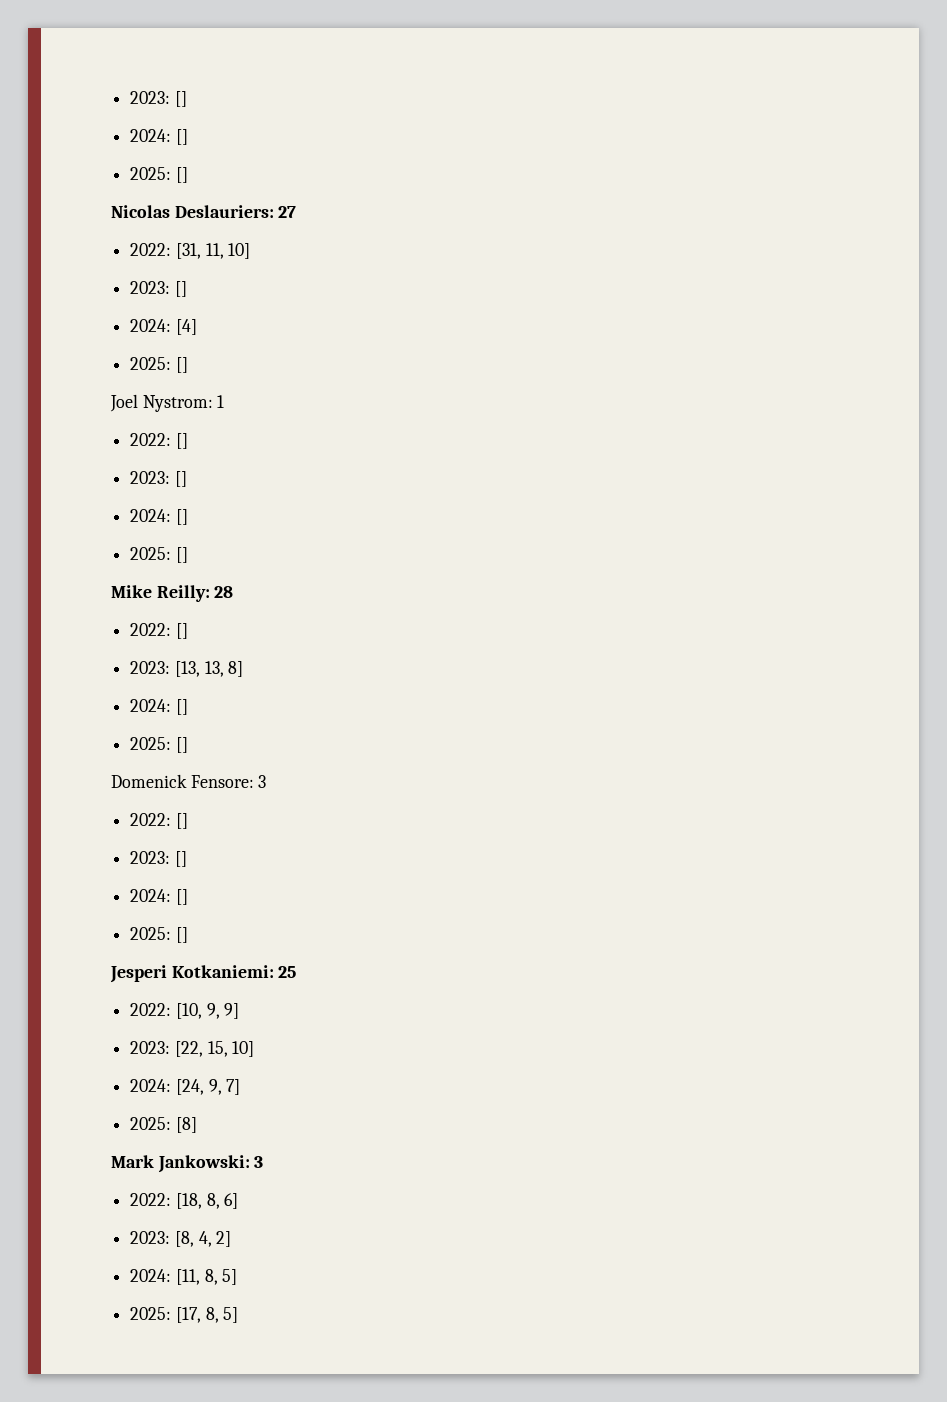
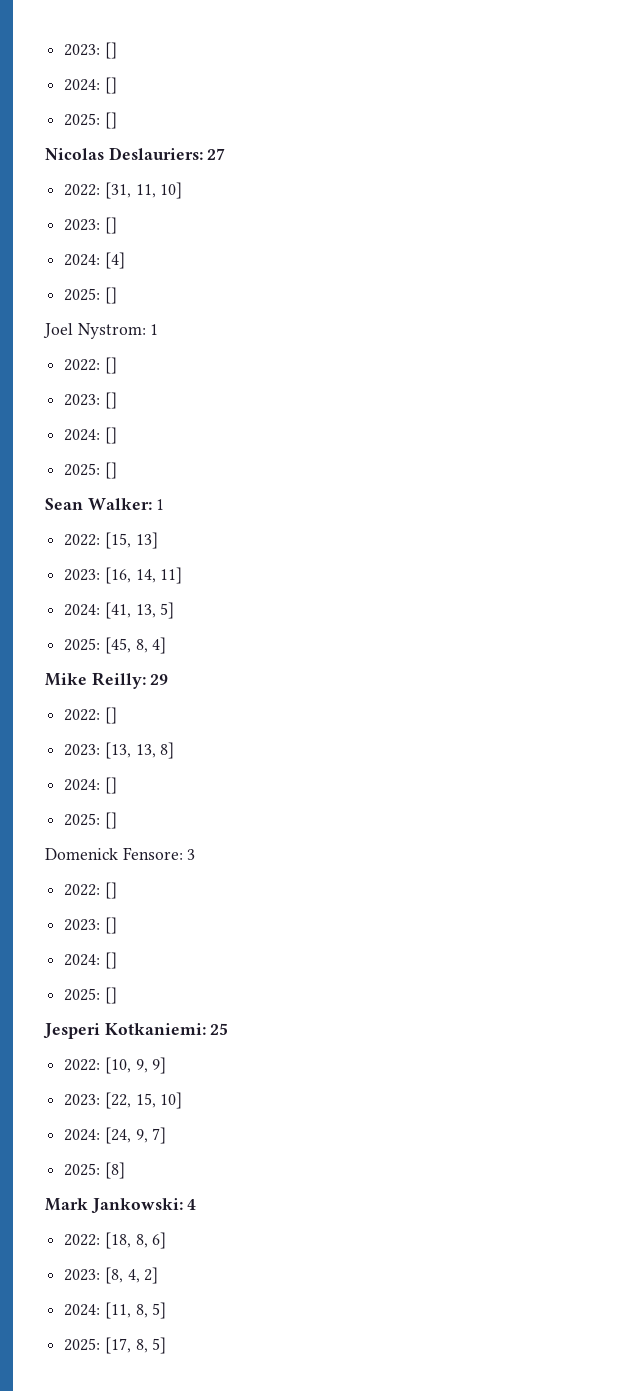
(188, 555) none -> [45,498,165,510] [64,532,158,549] [64,567,183,584] [64,602,175,619] [64,637,167,654] // Sean Walker: 1 // 2022: [15, 13] // 2023: [16, 14, 11] // 2024: [41, 13, 5] // 2025: [45, 8, 4]
[214,586,234,598] 28 -> [150,674,169,685] 29
[254,1156,264,1168] 3 -> [187,1199,197,1210] 4

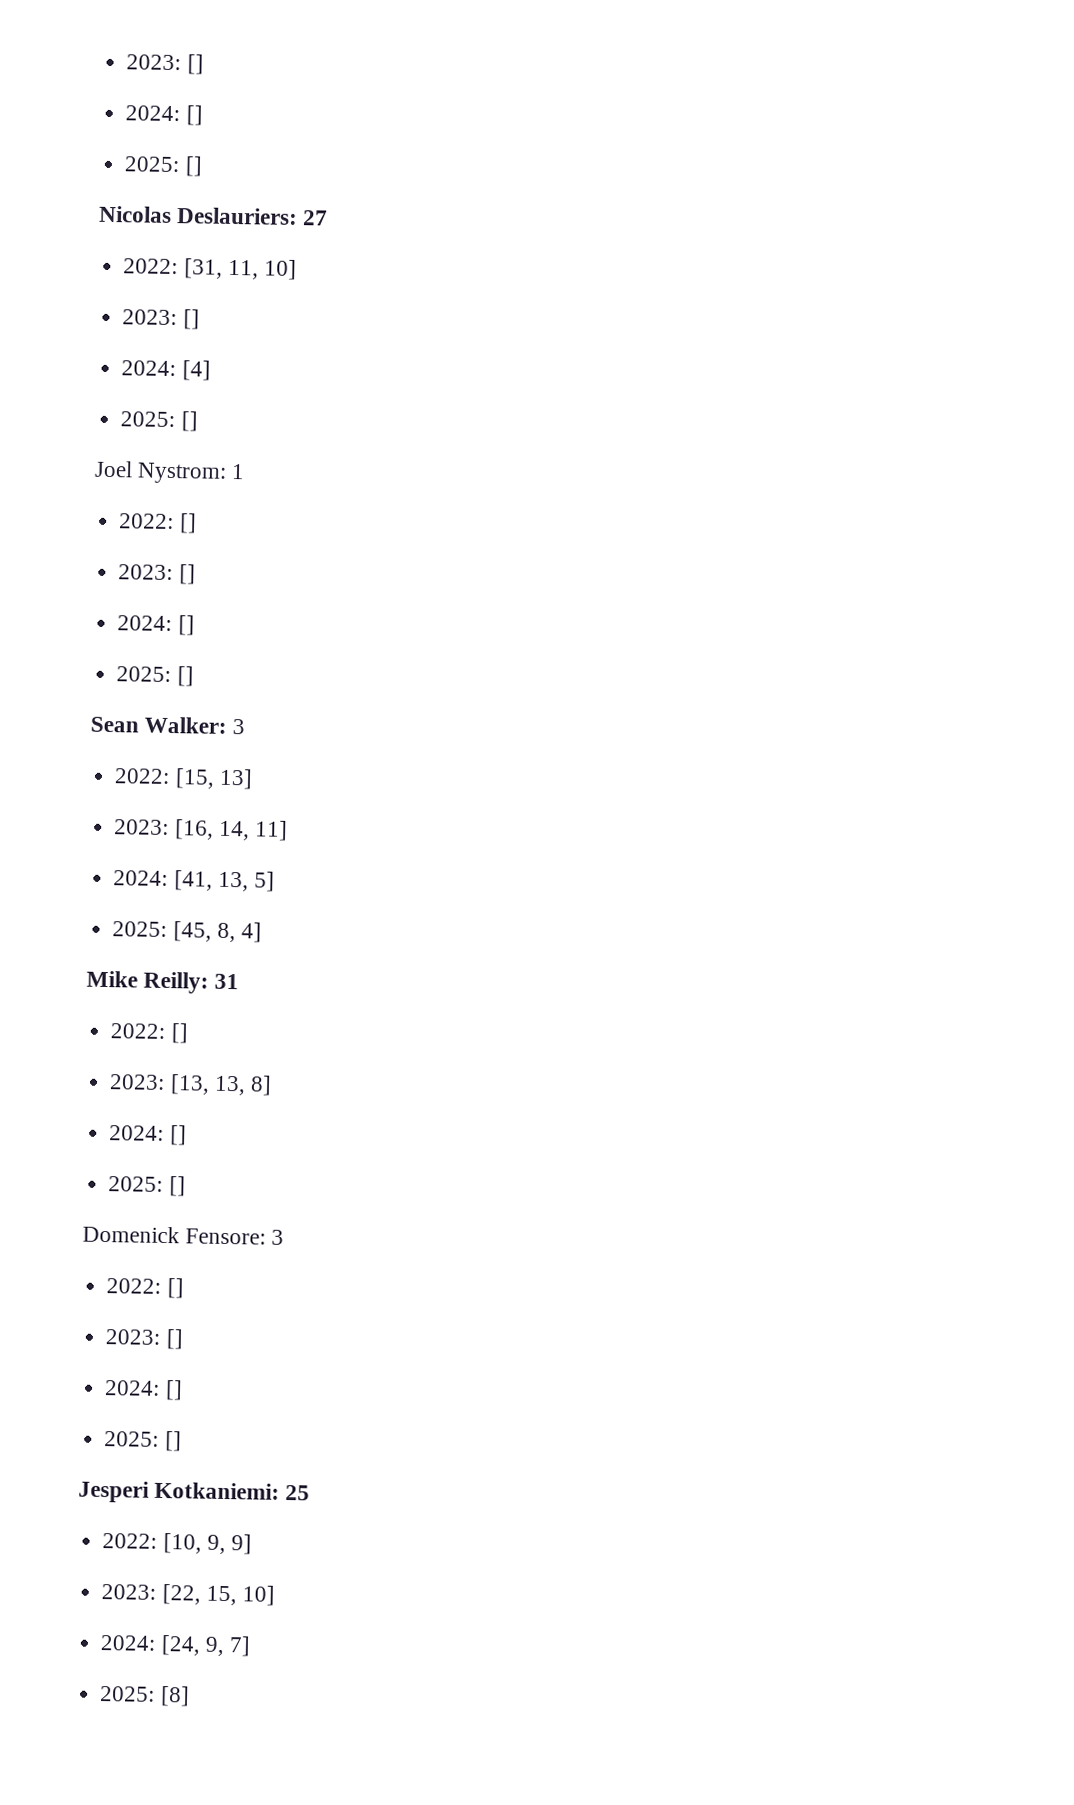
[156,499,165,510] 1 -> [232,719,246,735] 3
[150,674,169,685] 29 -> [214,973,240,990] 31
[45,1198,197,1214] [64,1232,167,1249] [64,1267,159,1284] [64,1302,167,1319] [64,1337,167,1354] // Mark Jankowski: 4 // 2022: [18, 8, 6] // 2023: [8, 4, 2] // 2024: [11, 8, 5] // 2025: [17, 8, 5] -> (190, 1696) none

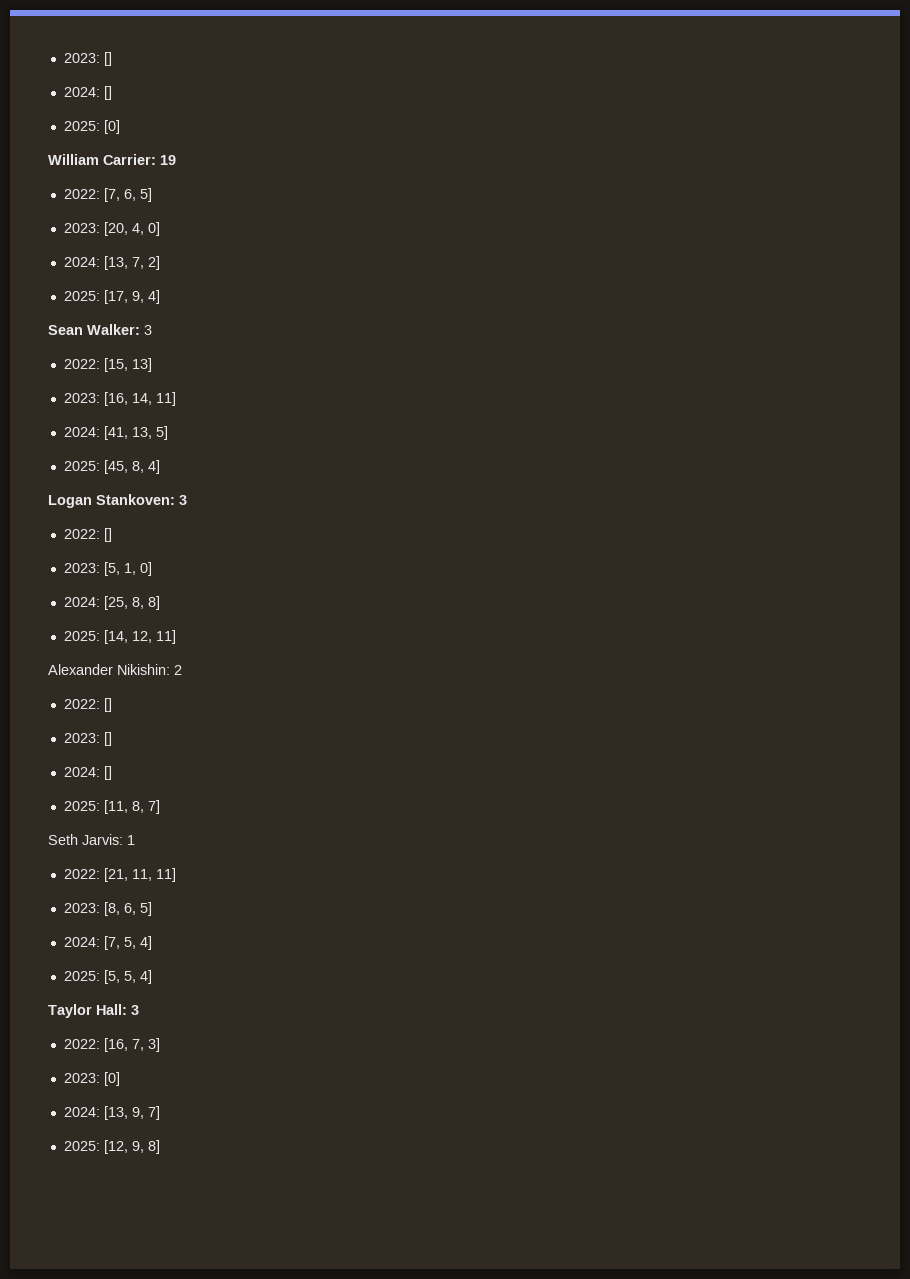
[126,54,204,75] [125,105,203,126] [124,156,203,177] [98,205,329,226] [123,258,297,281] [122,309,200,330] [121,360,211,381] [120,411,198,432] [94,460,246,484] [119,513,197,534] [118,564,196,585] [117,615,195,636] [116,666,194,687] 2023: [] // 2024: [] // 2025: [] // Nicolas Deslauriers: 27 // 2022: [31, 11, 10] // 2023: [] // 2024: [4] // 2025: [] // Joel Nystrom: 1 // 2022: [] // 2023: [] // 2024: [] // 2025: [] -> [63,52,112,66] [63,86,112,100] [63,120,120,134] [48,154,176,165] [63,188,152,202] [63,222,160,236] [63,256,160,270] [63,290,160,304] 2023: [] // 2024: [] // 2025: [0] // William Carrier: 19 // 2022: [7, 6, 5] // 2023: [20, 4, 0] // 2024: [13, 7, 2] // 2025: [17, 9, 4]
[86,970,240,994] [110,1023,188,1044] [109,1074,272,1096] [109,1125,187,1146] [108,1176,186,1197] [82,1225,285,1245] [106,1278,184,1299] [105,1329,184,1350] [104,1380,183,1401] [104,1431,182,1452] [78,1480,311,1503] [102,1533,252,1555] [101,1584,275,1606] [100,1634,201,1656] Mike Reilly: 31 // 2022: [] // 2023: [13, 13, 8] // 2024: [] // 2025: [] // Domenick Fensore: 3 // 2022: [] // 2023: [] // 2024: [] // 2025: [] // Jesperi Kotkaniemi: 25 // 2022: [10, 9, 9] // 2023: [22, 15, 10] // 2024: [24, -> [48,494,187,508] [63,528,112,542] [63,562,152,576] [63,596,160,610] [63,630,176,644] [48,664,182,675] [63,698,112,712] [63,732,112,746] [63,766,112,780] [63,800,160,814] [48,834,135,845] [63,868,176,882] [63,902,152,916] [63,936,152,950] [63,970,152,984] [48,1004,139,1018] [63,1038,160,1052] [63,1072,120,1086] [63,1106,128,1120] Logan Stankoven: 3 // 2022: [] // 2023: [5, 1, 0] // 2024: [25, 8, 8] // 2025: [14, 12, 11] // Alexander Nikishin: 2 // 2022: [] // 2023: [] // 2024: [] // 2025: [11, 8, 7] // Seth Jarvis: 1 // 2022: [21, 11, 11] // 2023: [8, 6, 5] // 2024: [7, 5, 4] // 2025: [5, 5, 4] // Taylor Hall: 3 // 2022: [16, 7, 3] // 2023: [0] // 2024: [13,
[159,1685,190,1707] [8] -> [103,1140,160,1154] [12, 9, 8]

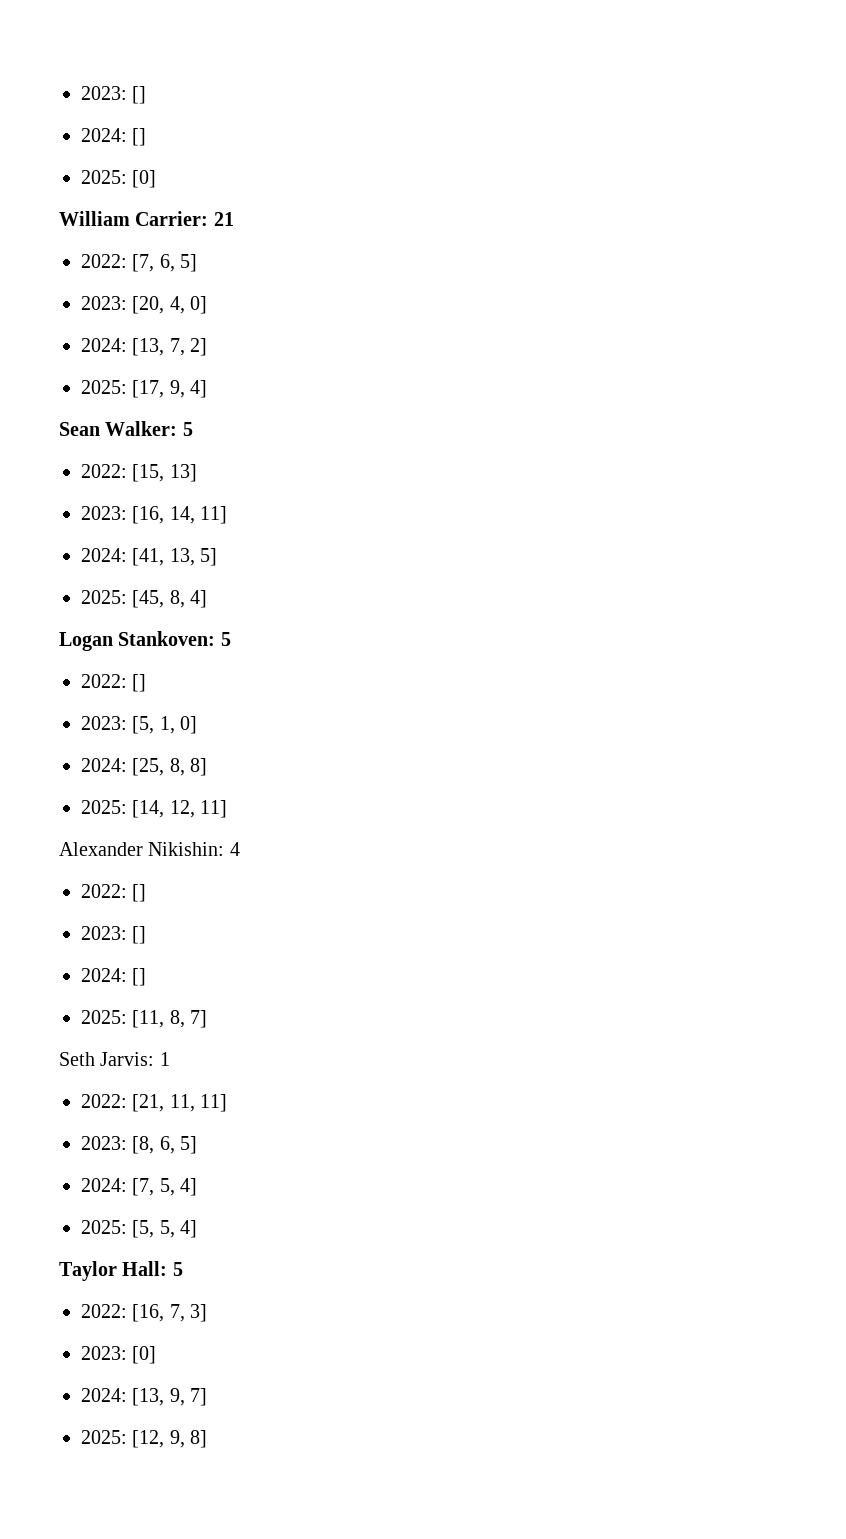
[160,155,176,165] 19 -> [213,212,234,226] 21
[144,325,152,335] 3 -> [182,422,193,436] 5
[179,495,187,505] 3 -> [220,632,231,646] 5
[174,665,182,675] 2 -> [229,842,240,856] 4
[131,1005,139,1015] 3 -> [172,1262,183,1276] 5

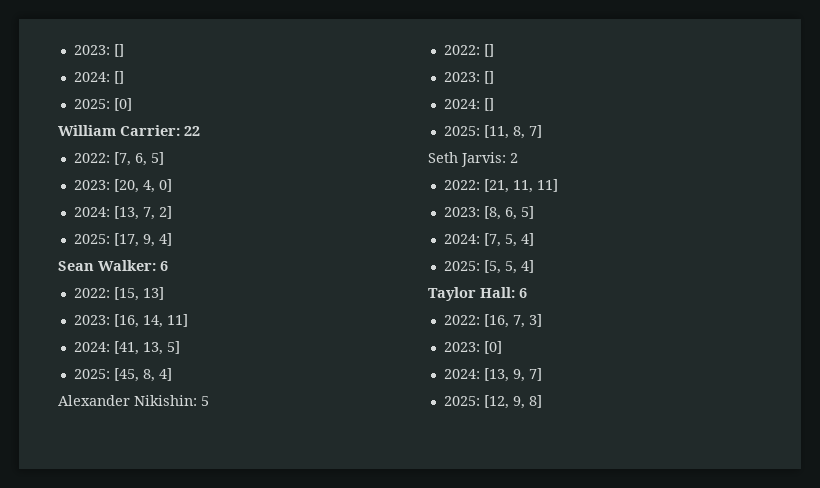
[213,212,234,226] 21 -> [184,126,200,136] 22
[182,422,193,436] 5 -> [160,261,168,271] 6
[59,631,231,651] [81,674,147,692] [81,716,198,734] [81,758,208,776] [81,800,228,818] // Logan Stankoven: 5 // 2022: [] // 2023: [5, 1, 0] // 2024: [25, 8, 8] // 2025: [14, 12, 11] -> (172, 374) none
[229,842,240,856] 4 -> [201,396,209,406] 5
[159,1052,170,1066] 1 -> [510,153,518,163] 2
[172,1262,183,1276] 5 -> [519,288,527,298] 6

